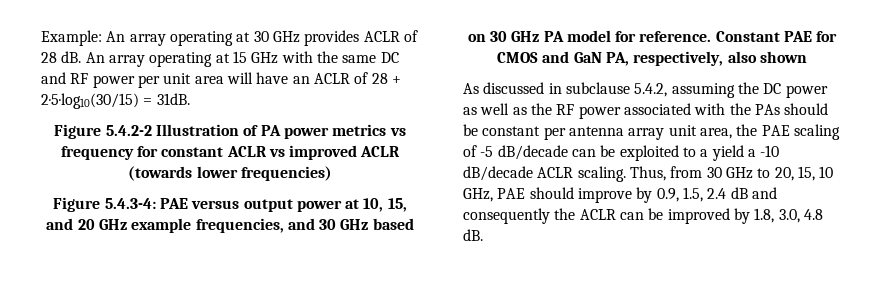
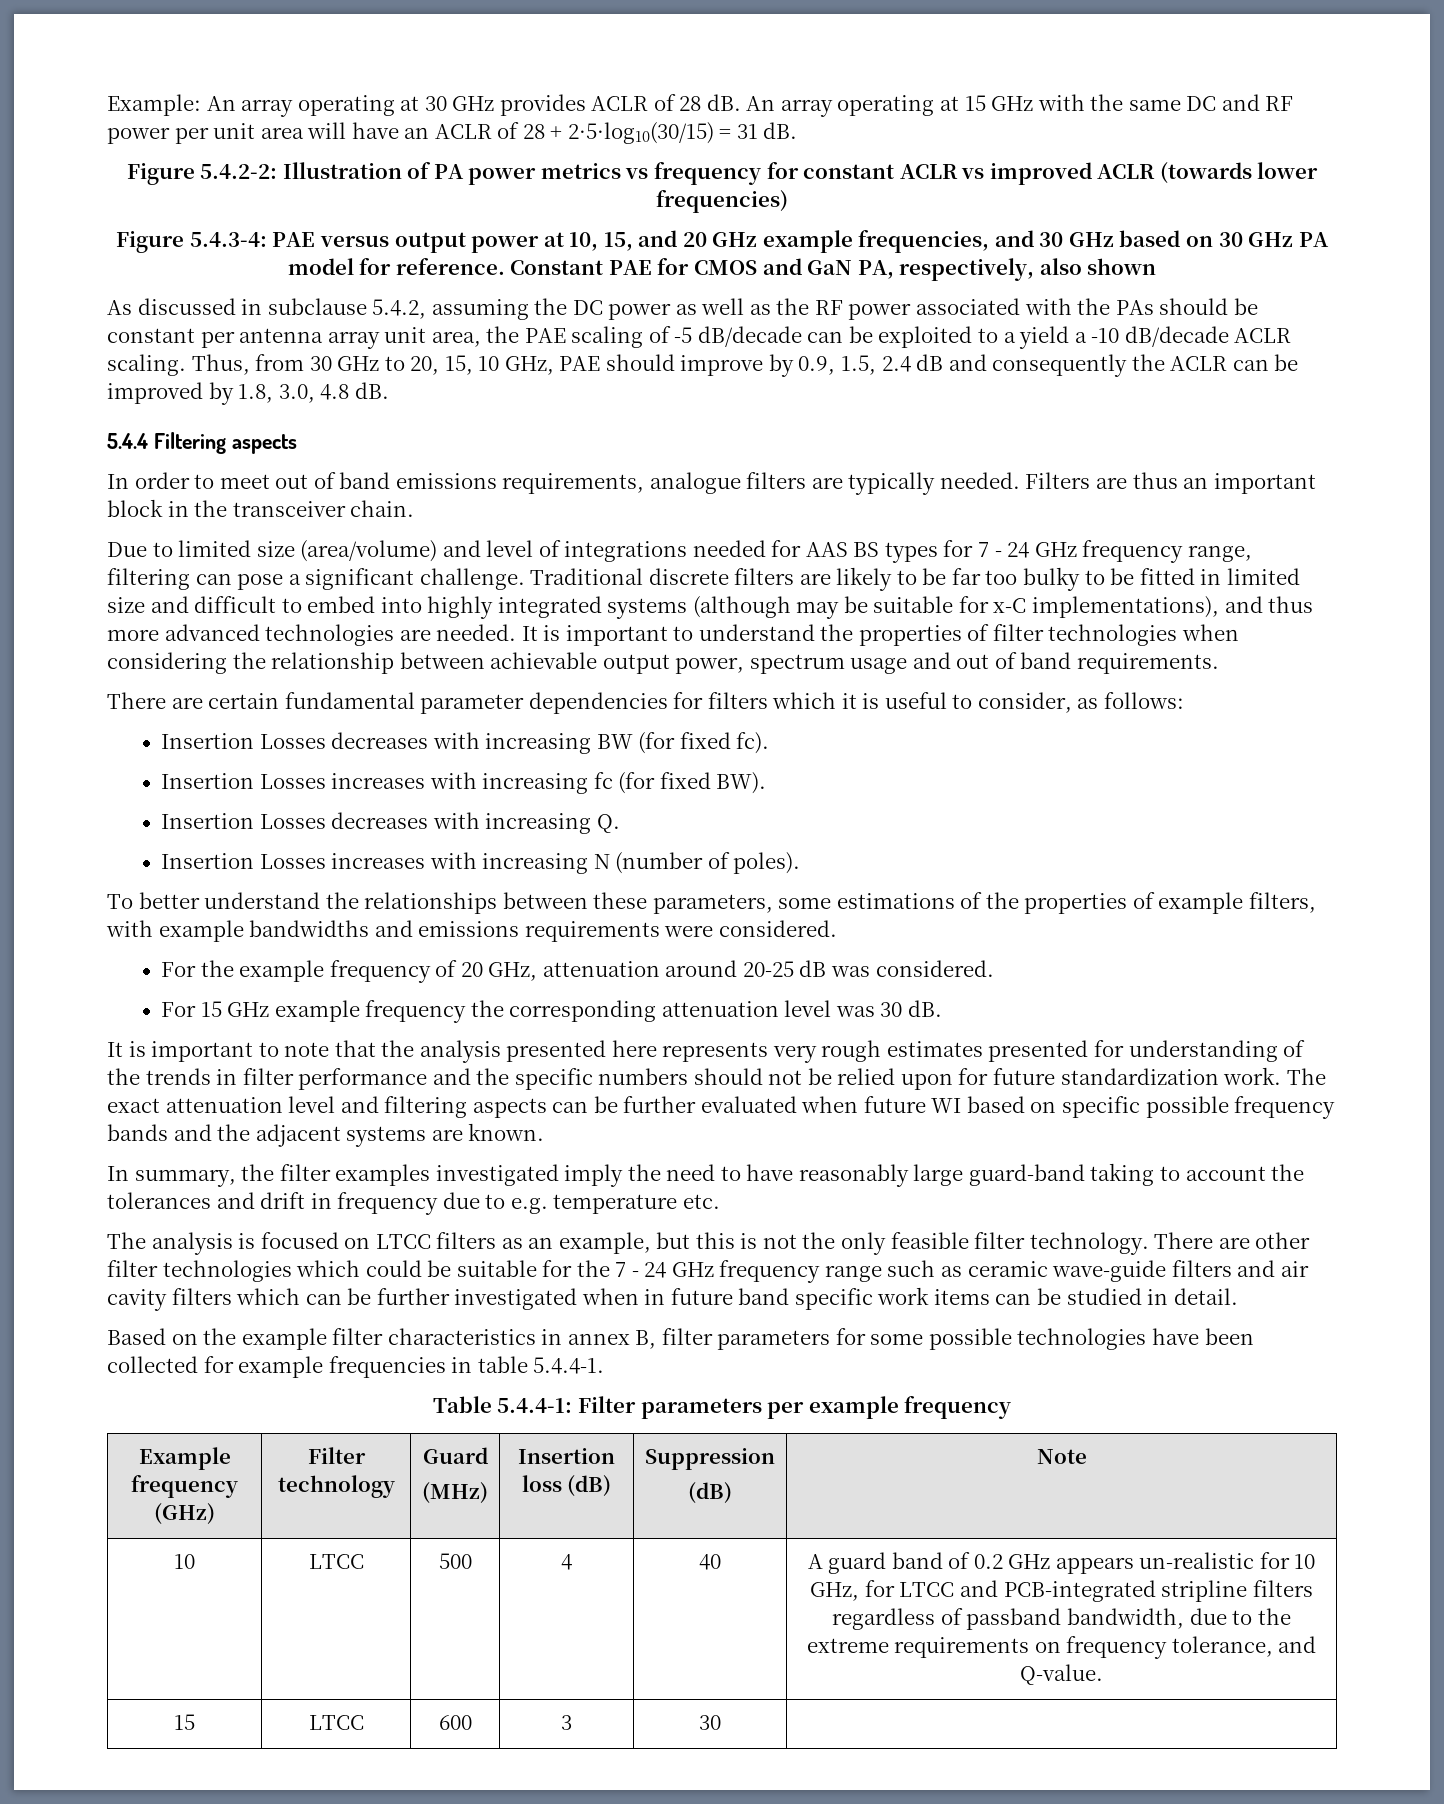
[156,93,190,105] [54,124,152,139] 31dB. // Figure 5.4.2-2 -> [736,122,798,139] [126,163,278,185] 31 dB. // Figure 5.4.2-2:
(483, 235) none -> [107,432,297,454] [107,472,1316,495] [107,499,415,517] [107,540,1252,563] [107,567,1300,591] [107,596,1314,619] [107,624,1240,646] [107,652,1219,674] [107,692,1185,714] [161,732,770,754] [161,772,767,794] [161,812,620,834] [161,852,801,874] [107,892,1317,914] [106,920,837,942] [161,960,994,983] [161,1000,943,1023] [107,1040,1306,1063] [107,1067,1326,1090] [107,1096,1336,1119] [107,1123,545,1147] [107,1163,1305,1187] [107,1192,720,1215] [107,1232,1311,1255] [107,1260,1309,1283] [107,1287,1238,1311] [107,1328,1254,1350] [107,1356,605,1378] [432,1396,1012,1419] [138,1447,231,1470] [131,1475,238,1498] [154,1503,215,1525] [307,1447,366,1464] [277,1475,395,1498] [422,1447,488,1464] [422,1482,488,1504] [518,1448,615,1464] [521,1475,612,1497] [645,1448,775,1470] [688,1482,732,1504] [1036,1449,1087,1464] [174,1554,195,1569] [308,1554,364,1569] [438,1553,472,1569] [561,1554,572,1570] [699,1554,721,1570] [807,1552,1316,1574] [810,1580,1313,1602] [832,1608,1291,1630] [806,1636,1317,1659] [1020,1664,1103,1685] [174,1714,195,1730] [308,1715,364,1730] [438,1715,472,1730] [561,1715,572,1730] [699,1715,721,1730] // 5.4.4 Filtering aspects // In order to meet out of band emissions requirements, analogue filters are typically needed. Filters are thus an important block in the transceiver chain. // Due to limited size (area/volume) and level of integrations needed for AAS BS types for 7 - 24 GHz frequency range, filtering can pose a significant challenge. Traditional discrete filters are likely to be far too bulky to be fitted in limited size and difficult to embed into highly integrated systems (although may be suitable for x-C implementations), and thus more advanced technologies are needed. It is important to understand the properties of filter technologies when considering the relationship between achievable output power, spectrum usage and out of band requirements. // There are certain fundamental parameter dependencies for filters which it is useful to consider, as follows: // Insertion Losses decreases with increasing BW (for fixed fc). // Insertion Losses increases with increasing fc (for fixed BW). // Insertion Losses decreases with increasing Q. // Insertion Losses increases with increasing N (number of poles). // To better understand the relationships between these parameters, some estimations of the properties of example filters, with example bandwidths and emissions requirements were considered. // For the example frequency of 20 GHz, attenuation around 20-25 dB was considered. // For 15 GHz example frequency the corresponding attenuation level was 30 dB. // It is important to note that the analysis presented here represents very rough estimates presented for understanding of the trends in filter performance and the specific numbers should not be relied upon for future standardization work. The exact attenuation level and filtering aspects can be further evaluated when future WI based on specific possible frequency bands and the adjacent systems are known. // In summary, the filter examples investigated imply the need to have reasonably large guard-band taking to account the tolerances and drift in frequency due to e.g. temperature etc. // The analysis is focused on LTCC filters as an example, but this is not the only feasible filter technology. There are other filter technologies which could be suitable for the 7 - 24 GHz frequency range such as ceramic wave-guide filters and air cavity filters which can be further investigated when in future band specific work items can be studied in detail. // Based on the example filter characteristics in annex B, filter parameters for some possible technologies have been collected for example frequencies in table 5.4.4-1. // Table 5.4.4-1: Filter parameters per example frequency // Example frequency (GHz) | Filter technology | Guard // (MHz) | Insertion loss (dB) | Suppression // (dB) | Note // 10 | LTCC | 500 | 4 | 40 | A guard band of 0.2 GHz appears un-realistic for 10 GHz, for LTCC and PCB-integrated stripline filters regardless of passband bandwidth, due to the extreme requirements on frequency tolerance, and Q-value. // 15 | LTCC | 600 | 3 | 30 |

